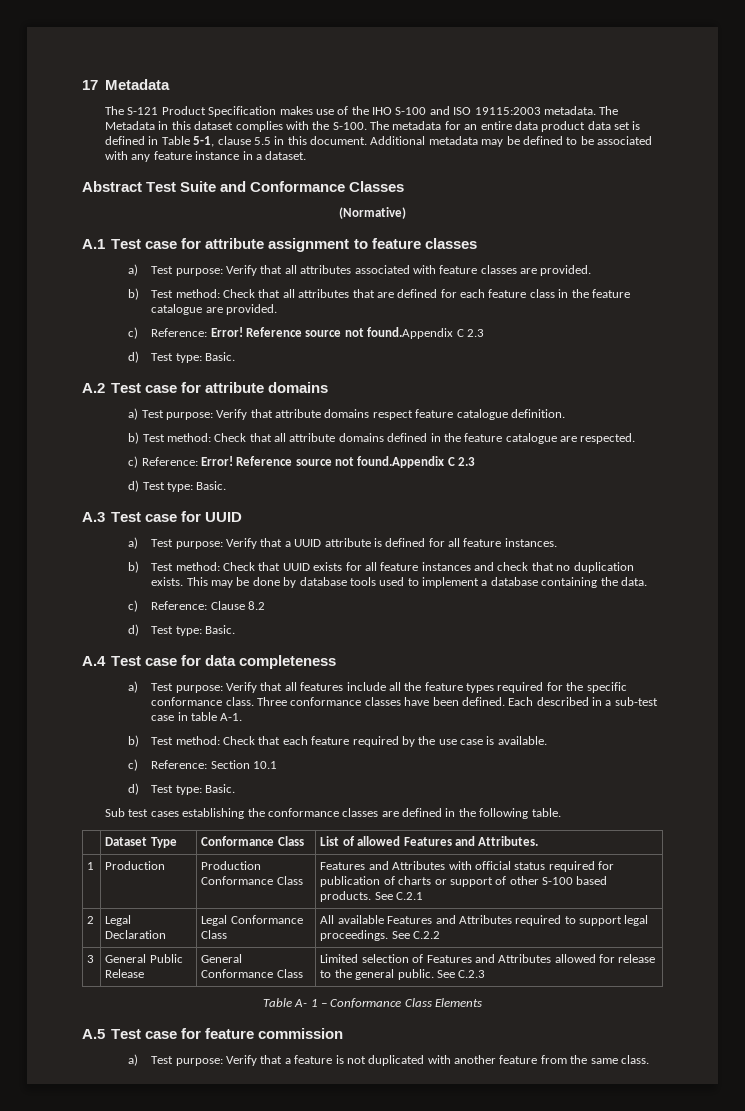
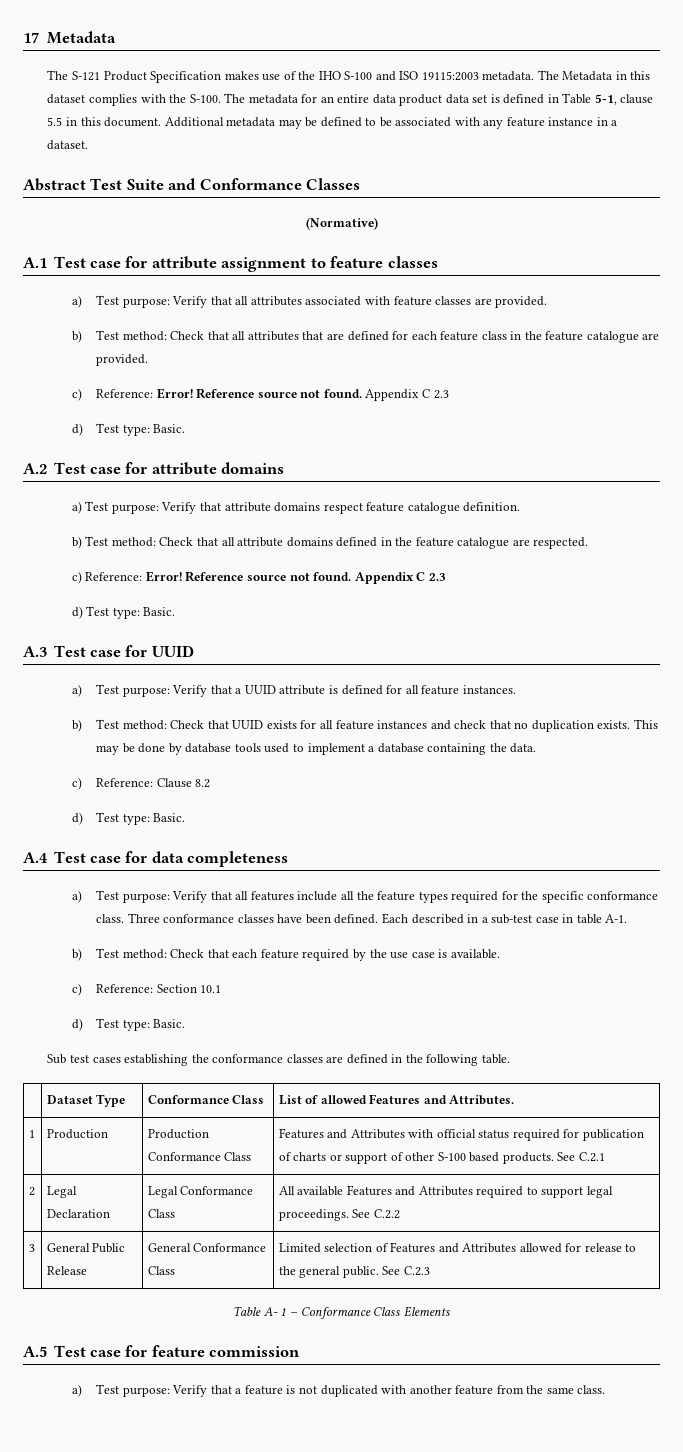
[367,327,454,339] found.Appendix -> [323,389,420,401] found. Appendix
[357,456,445,468] found.Appendix -> [313,572,414,584] found. Appendix

